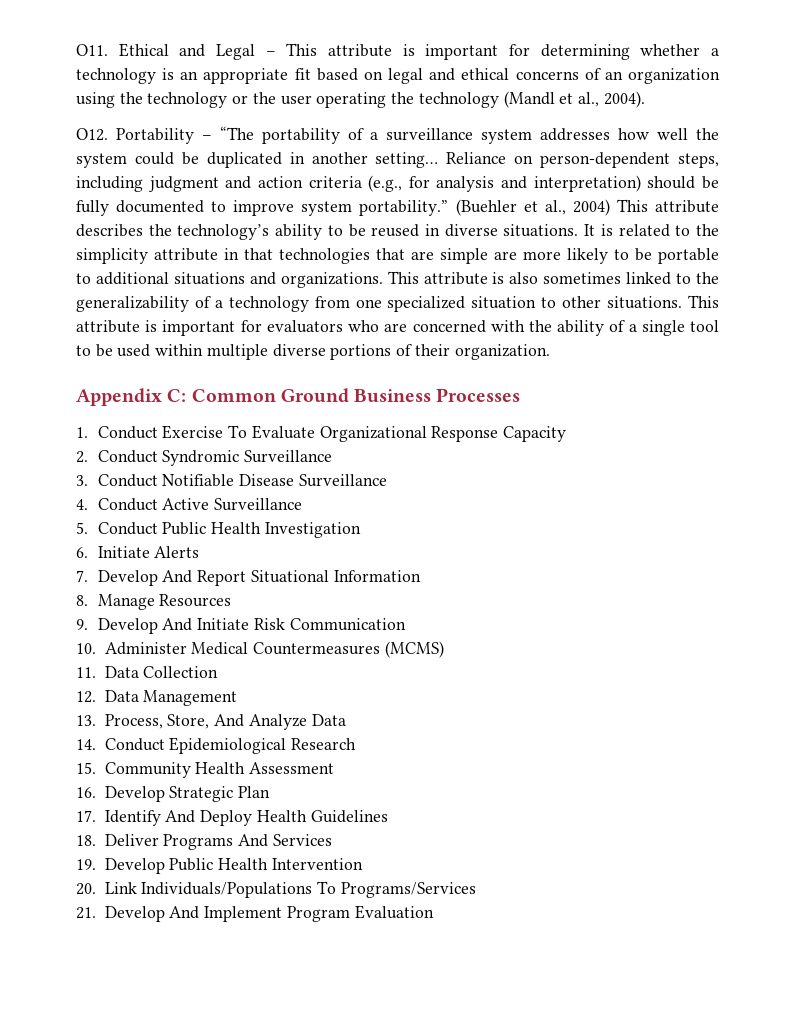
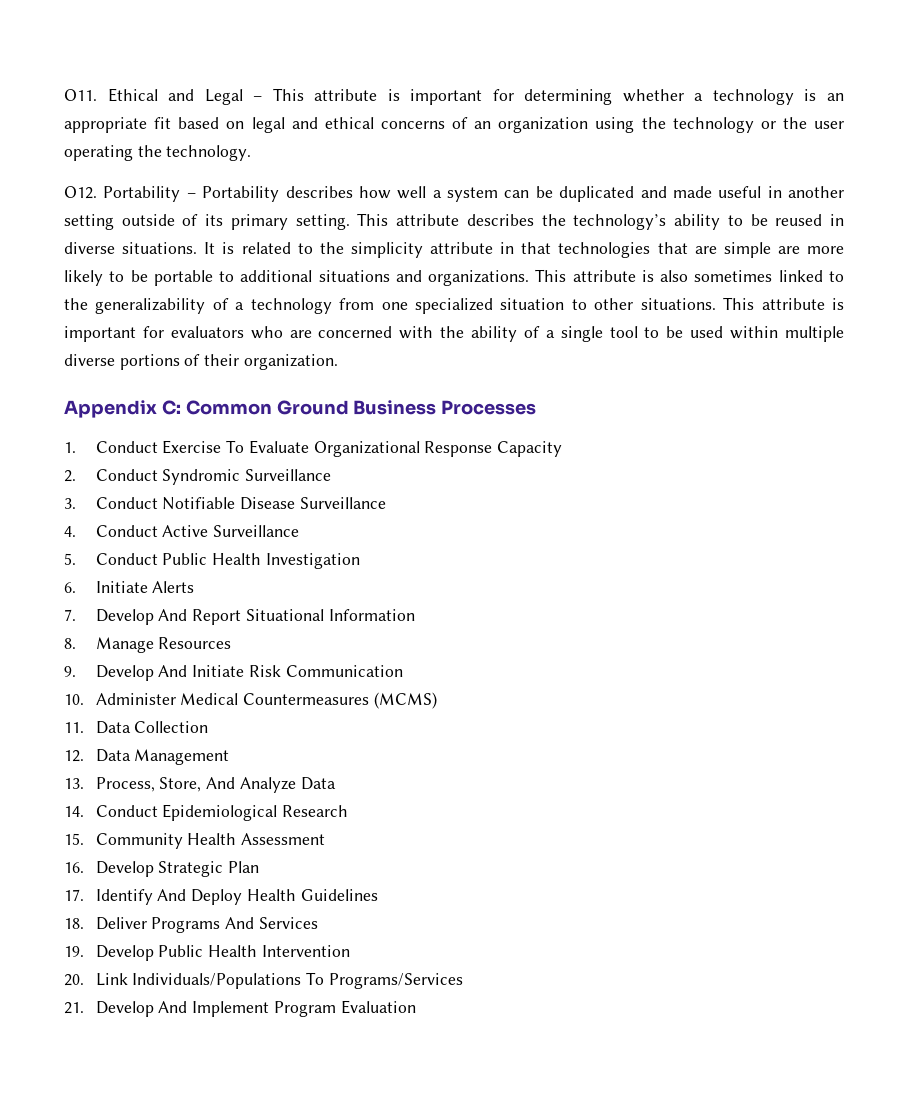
[418,91,645,108] [76,126,719,144] [76,152,719,168] [76,175,719,192] [76,199,610,216] technology (Mandl et al., 2004). // O12. Portability – “The portability of a surveillance system addresses how well the system could be duplicated in another setting… Reliance on person-dependent steps, including judgment and action criteria (e.g., for analysis and interpretation) should be fully documented to improve system portability.” (Buehler et al., 2004) -> [166,145,252,161] [64,186,844,202] [64,214,350,230] technology. // O12. Portability – Portability describes how well a system can be duplicated and made useful in another setting outside of its primary setting.

